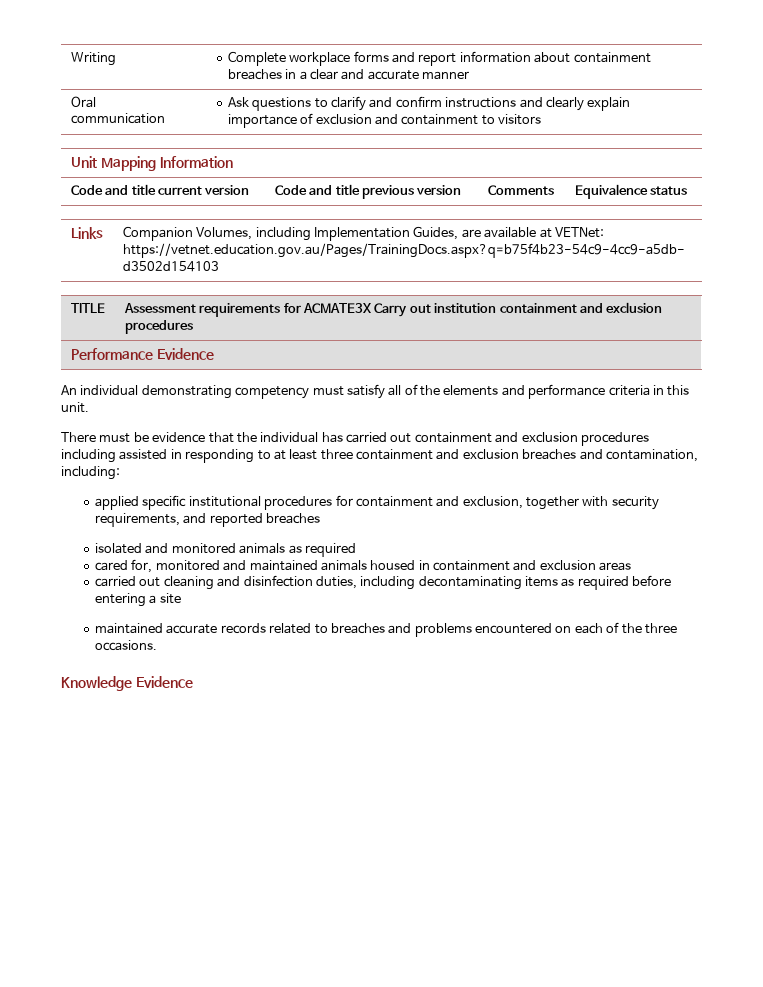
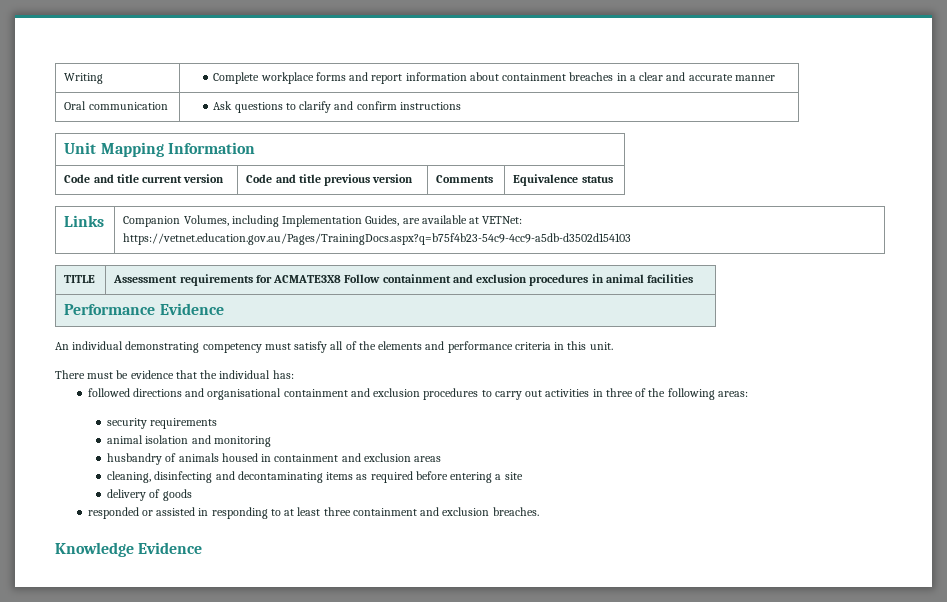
[519,97,631,111] [227,113,542,128] and clearly explain importance of exclusion and containment to visitors -> (461, 106) none
[303,302,663,317] [124,320,193,334] ACMATE3X Carry out institution containment and exclusion procedures -> [273,274,694,286] ACMATE3X8 Follow containment and exclusion procedures in animal facilities
[321,432,649,446] [61,449,116,463] has carried out containment and exclusion procedures including -> [272,370,294,379] [87,388,748,400] [107,418,218,429] [107,435,271,447] [107,453,442,465] [107,471,523,483] [107,489,192,501] [87,507,153,519] has: // followed directions and organisational containment and exclusion procedures to carry out activities in three of the following areas: // security requirements // animal isolation and monitoring // husbandry of animals housed in containment and exclusion areas // cleaning, disinfecting and decontaminating items as required before entering a site // delivery of goods // responded or
[522,449,698,462] [61,466,120,480] [95,495,659,510] [95,513,321,527] [95,543,356,557] [95,559,632,573] [95,575,672,590] [95,593,181,607] [95,622,677,637] [95,640,158,651] breaches and contamination, including: // applied specific institutional procedures for containment and exclusion, together with security requirements, and reported breaches // isolated and monitored animals as required // cared for, monitored and maintained animals housed in containment and exclusion areas // carried out cleaning and disinfection duties, including decontaminating items as required before entering a site // maintained accurate records related to breaches and problems encountered on each of the three occasions. -> [492,507,539,516] breaches.

